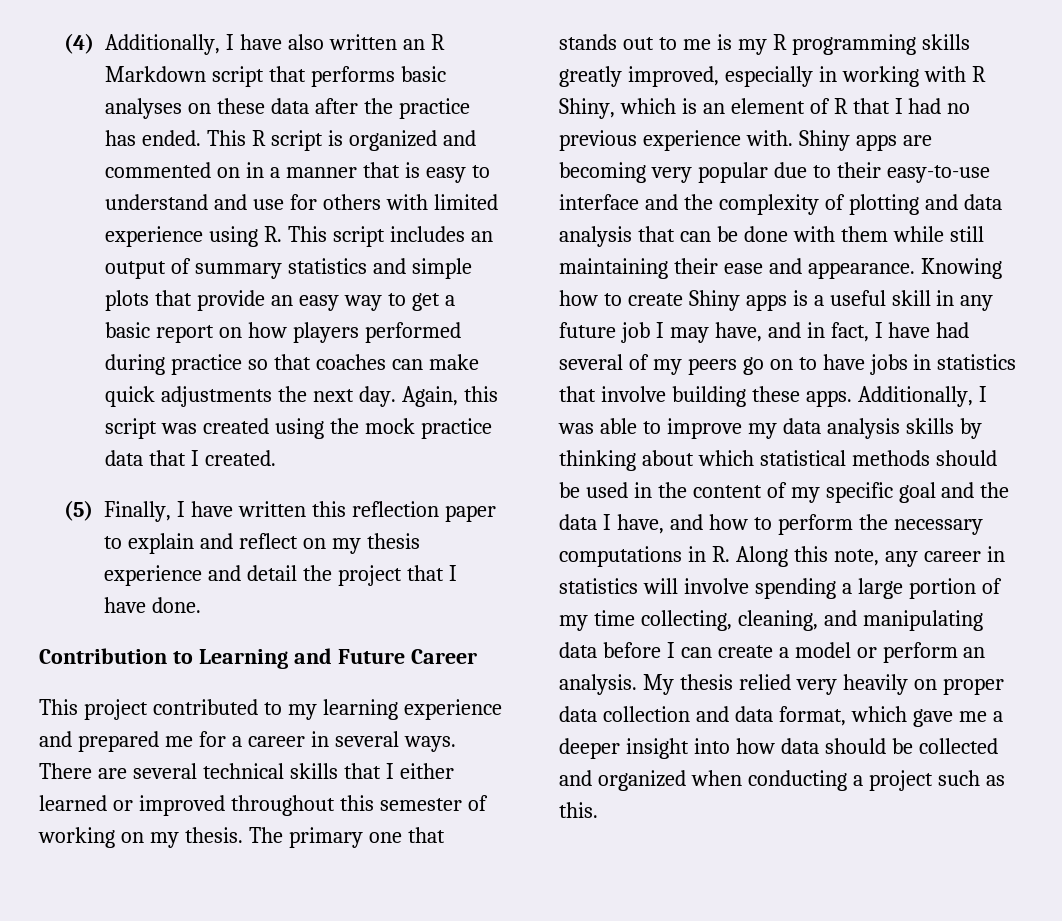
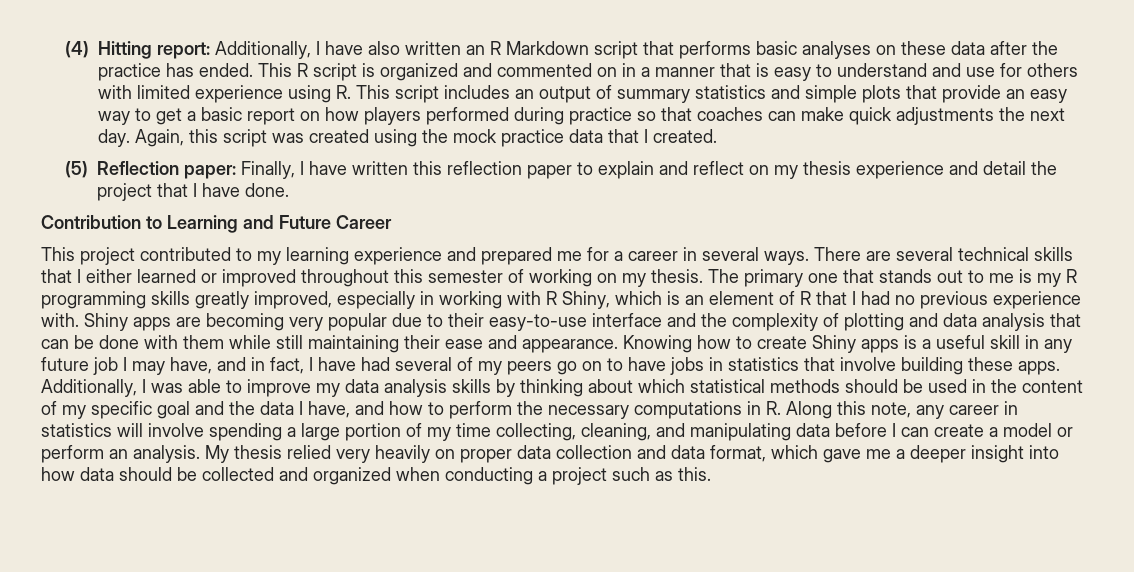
(95, 43) none -> [98,41,211,59] Hitting report:
(94, 510) none -> [97,161,237,179] Reflection paper:

